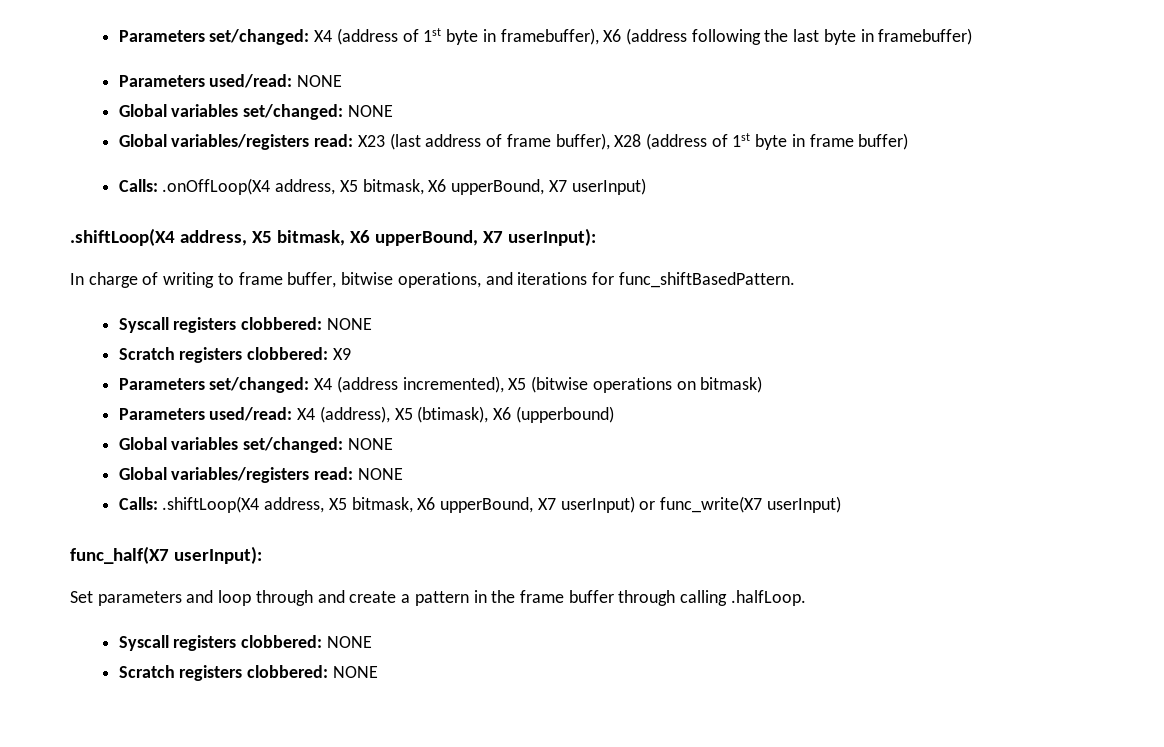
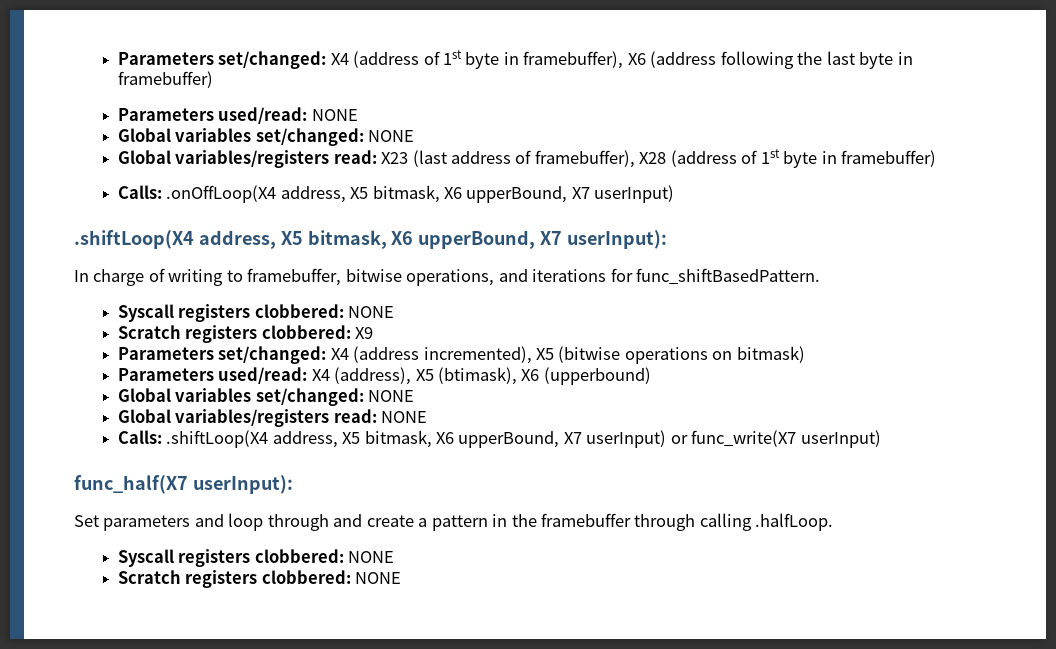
[506,133,610,150] frame buffer), -> [534,150,635,168] framebuffer),
[809,133,909,150] frame buffer) -> [841,150,937,167] framebuffer)
[238,272,337,288] frame buffer, -> [247,268,342,286] framebuffer,
[519,590,614,603] frame buffer -> [541,513,632,527] framebuffer

